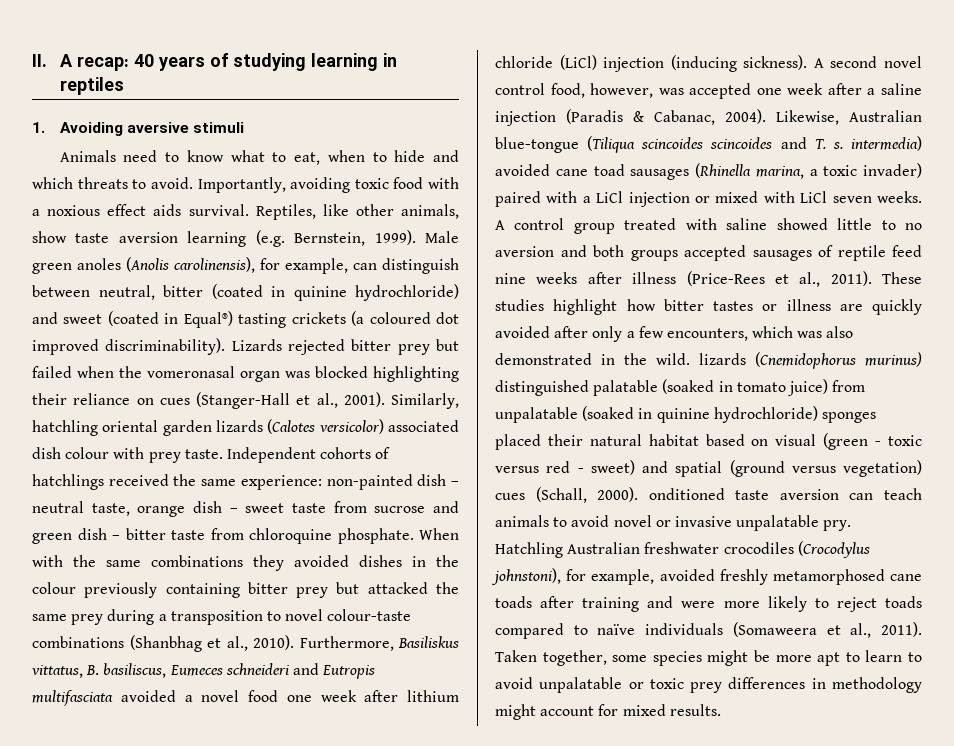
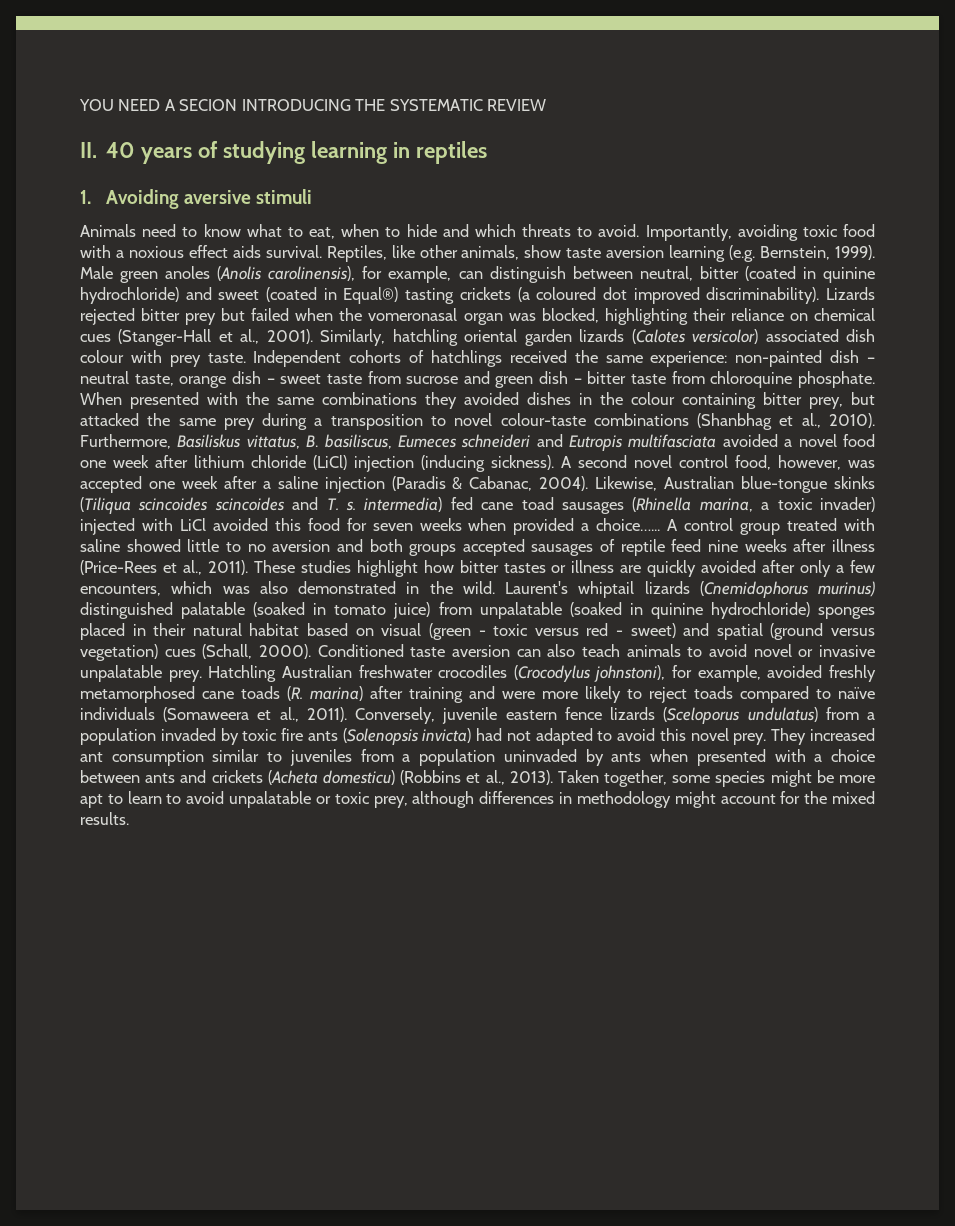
[32,54,129,71] II. A recap: -> [79,99,547,111] [80,142,97,158] YOU NEED A SECION INTRODUCING THE SYSTEMATIC REVIEW // II.
[315,366,368,378] blocked -> [541,308,599,323] blocked,
(154, 401) none -> [814,308,876,321] chemical
(459, 534) none -> [130,392,199,409] presented
[84,582,158,598] previously -> (675, 398) none
[296,587,329,598] prey -> [809,397,843,409] prey,
(579, 145) none -> [834,476,876,489] skinks
[495,164,550,176] avoided -> [450,497,473,510] fed
[495,191,922,207] paired with a LiCl injection or mixed with LiCl seven weeks. -> [80,518,661,535] injected with LiCl avoided this food for seven weeks when provided a choice…...
(690, 359) none -> [505,581,635,598] Laurent's whiptail
(541, 442) none -> [132,624,146,636] in
[648,488,725,500] onditioned -> [317,644,404,657] Conditioned
(874, 496) none -> [547,644,576,657] also
[823,520,852,531] pry. -> [168,670,202,682] prey.
(532, 602) none -> [287,686,363,701] (R. marina)
(922, 629) none -> [355,707,876,724] [80,728,875,745] [80,749,876,766] [80,770,553,785] Conversely, juvenile eastern fence lizards (Sceloporus undulatus) from a population invaded by toxic fire ants (Solenopsis invicta) had not adapted to avoid this novel prey. They increased ant consumption similar to juveniles from a population uninvaded by ants when presented with a choice between ants and crickets (Acheta domesticu) (Robbins et al., 2013).
[690,682,723,693] prey -> [373,791,475,808] prey, although
(619, 710) none -> [804,791,828,804] the

